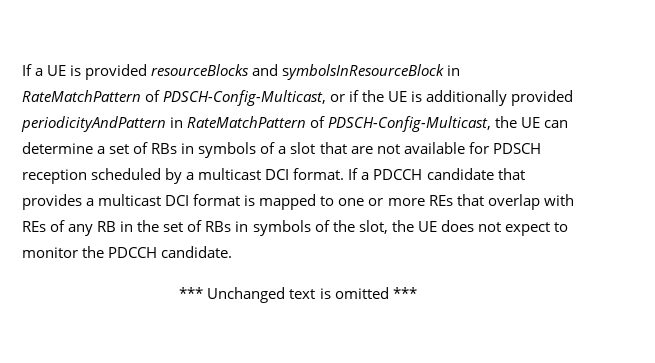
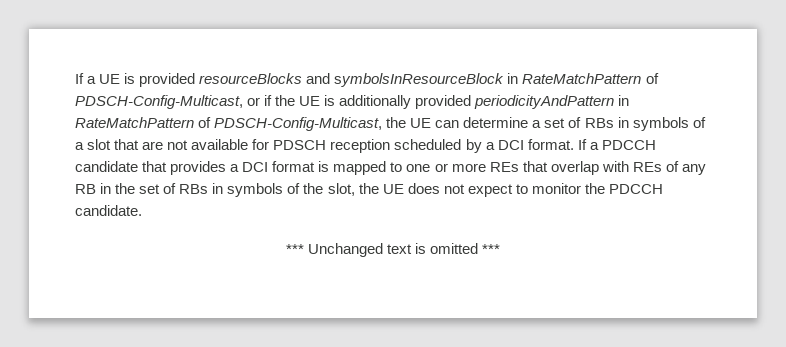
[198,168,262,180] multicast -> (495, 146) none
[98,194,162,206] multicast -> (240, 168) none

